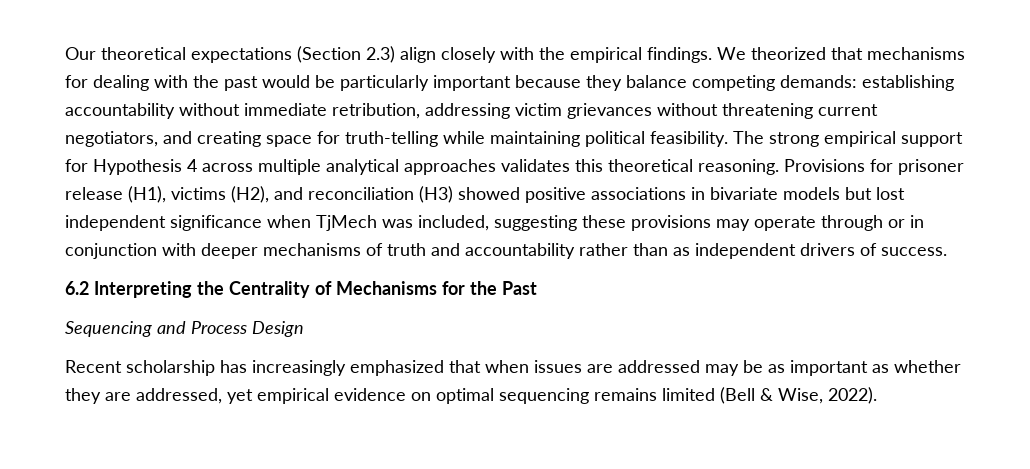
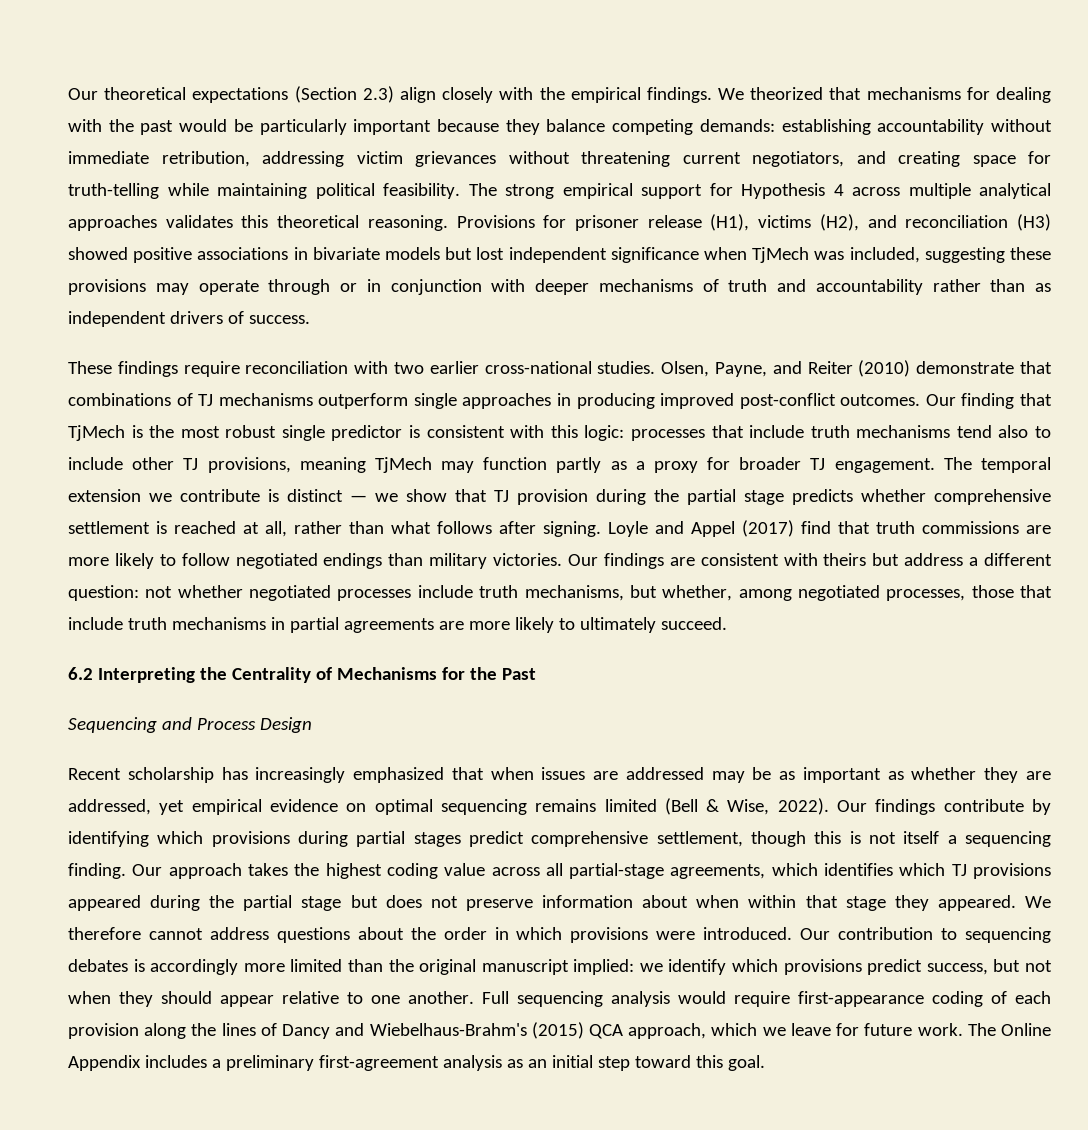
(947, 251) none -> [68,360,1052,377] [68,393,1052,409] [68,425,1051,441] [68,457,1051,473] [68,489,1051,505] [68,520,1051,537] [68,553,1053,569] [68,585,1052,601] [68,617,727,633] // These findings require reconciliation with two earlier cross-national studies. Olsen, Payne, and Reiter (2010) demonstrate that combinations of TJ mechanisms outperform single approaches in producing improved post-conflict outcomes. Our finding that TjMech is the most robust single predictor is consistent with this logic: processes that include truth mechanisms tend also to include other TJ provisions, meaning TjMech may function partly as a proxy for broader TJ engagement. The temporal extension we contribute is distinct — we show that TJ provision during the partial stage predicts whether comprehensive settlement is reached at all, rather than what follows after signing. Loyle and Appel (2017) find that truth commissions are more likely to follow negotiated endings than military victories. Our findings are consistent with theirs but address a different question: not whether negotiated processes include truth mechanisms, but whether, among negotiated processes, those that include truth mechanisms in partial agreements are more likely to ultimately succeed.
(877, 395) none -> [837,799,1051,815] [68,831,1052,847] [68,863,1051,879] [68,895,1051,911] [68,927,1052,943] [68,959,1053,975] [68,991,1051,1007] [68,1022,1051,1039] [68,1055,765,1071] Our findings contribute by identifying which provisions during partial stages predict comprehensive settlement, though this is not itself a sequencing finding. Our approach takes the highest coding value across all partial-stage agreements, which identifies which TJ provisions appeared during the partial stage but does not preserve information about when within that stage they appeared. We therefore cannot address questions about the order in which provisions were introduced. Our contribution to sequencing debates is accordingly more limited than the original manuscript implied: we identify which provisions predict success, but not when they should appear relative to one another. Full sequencing analysis would require first-appearance coding of each provision along the lines of Dancy and Wiebelhaus-Brahm's (2015) QCA approach, which we leave for future work. The Online Appendix includes a preliminary first-agreement analysis as an initial step toward this goal.

